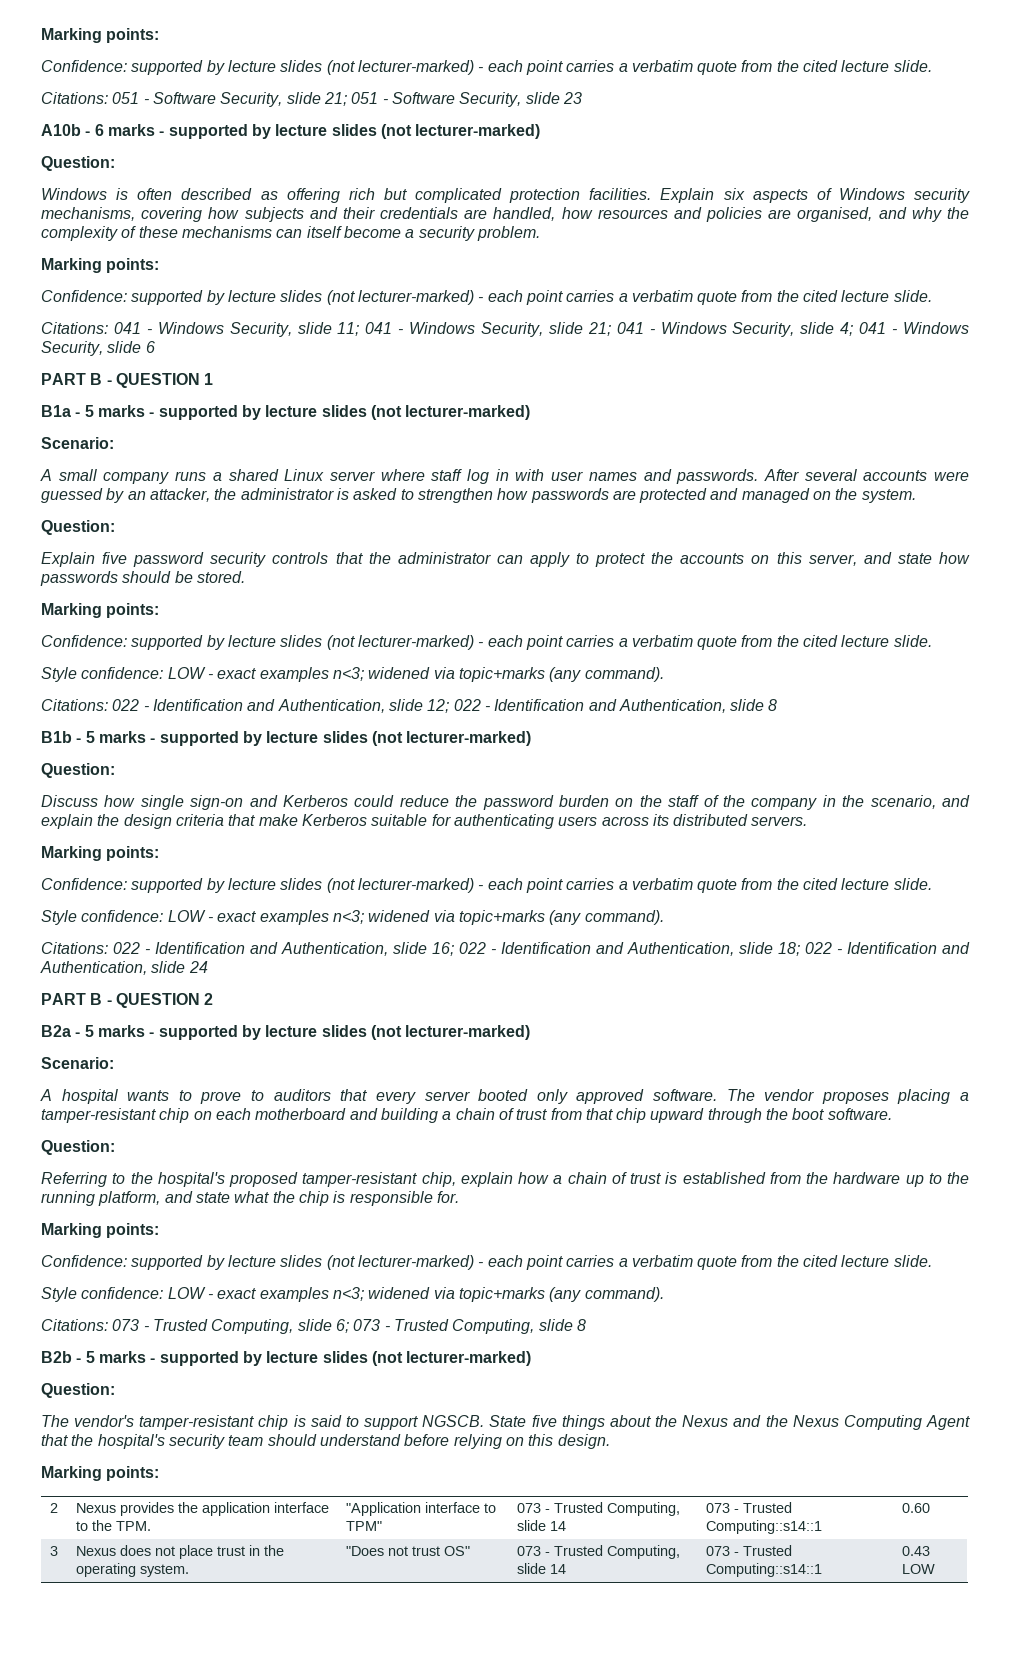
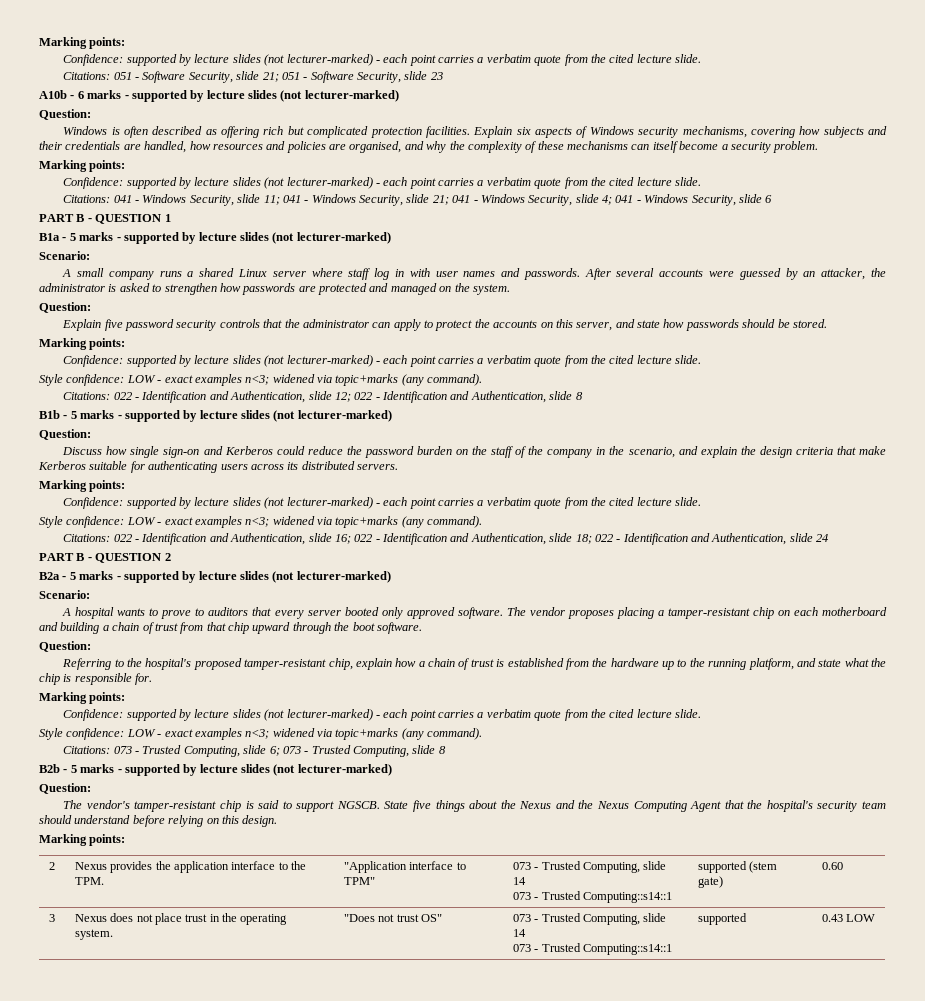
[705,1502,792,1513] [705,1520,822,1534] | 073 - Trusted Computing::s14::1 -> [512,891,672,903] [697,861,778,873] [697,876,723,888] // 073 - Trusted Computing::s14::1 | supported (stem gate)
[705,1545,792,1556] [705,1563,822,1577] | 073 - Trusted Computing::s14::1 -> [512,943,672,955] [697,913,747,925] // 073 - Trusted Computing::s14::1 | supported

